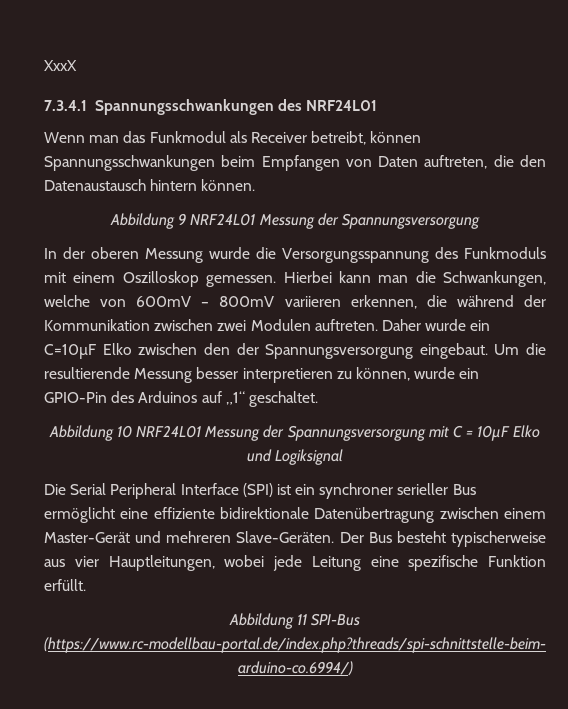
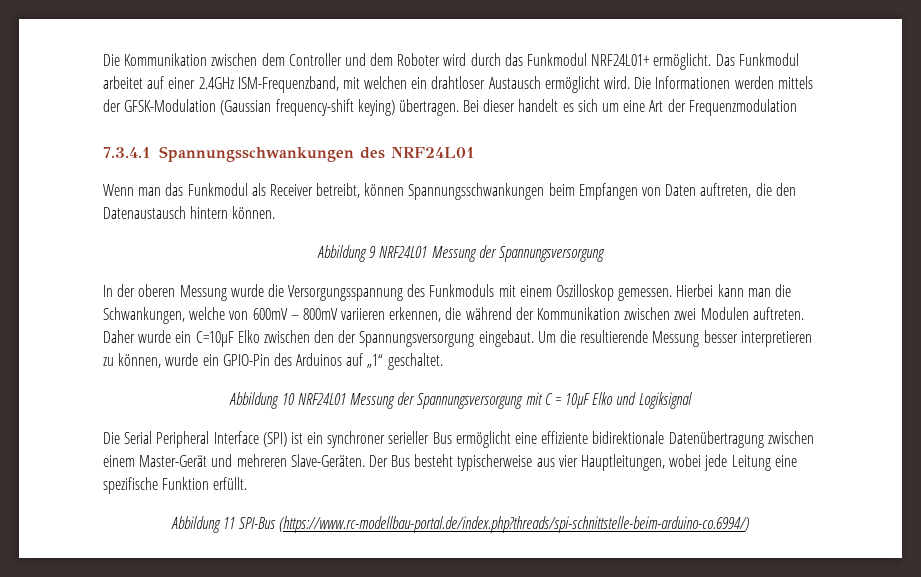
[44,60,77,71] XxxX -> [103,53,799,70] [103,76,813,93] [103,99,797,116] Die Kommunikation zwischen dem Controller und dem Roboter wird durch das Funkmodul NRF24L01+ ermöglicht. Das Funkmodul arbeitet auf einer 2.4GHz ISM-Frequenzband, mit welchen ein drahtloser Austausch ermöglicht wird. Die Informationen werden mittels der GFSK-Modulation (Gaussian frequency-shift keying) übertragen. Bei dieser handelt es sich um eine Art der Frequenzmodulation

